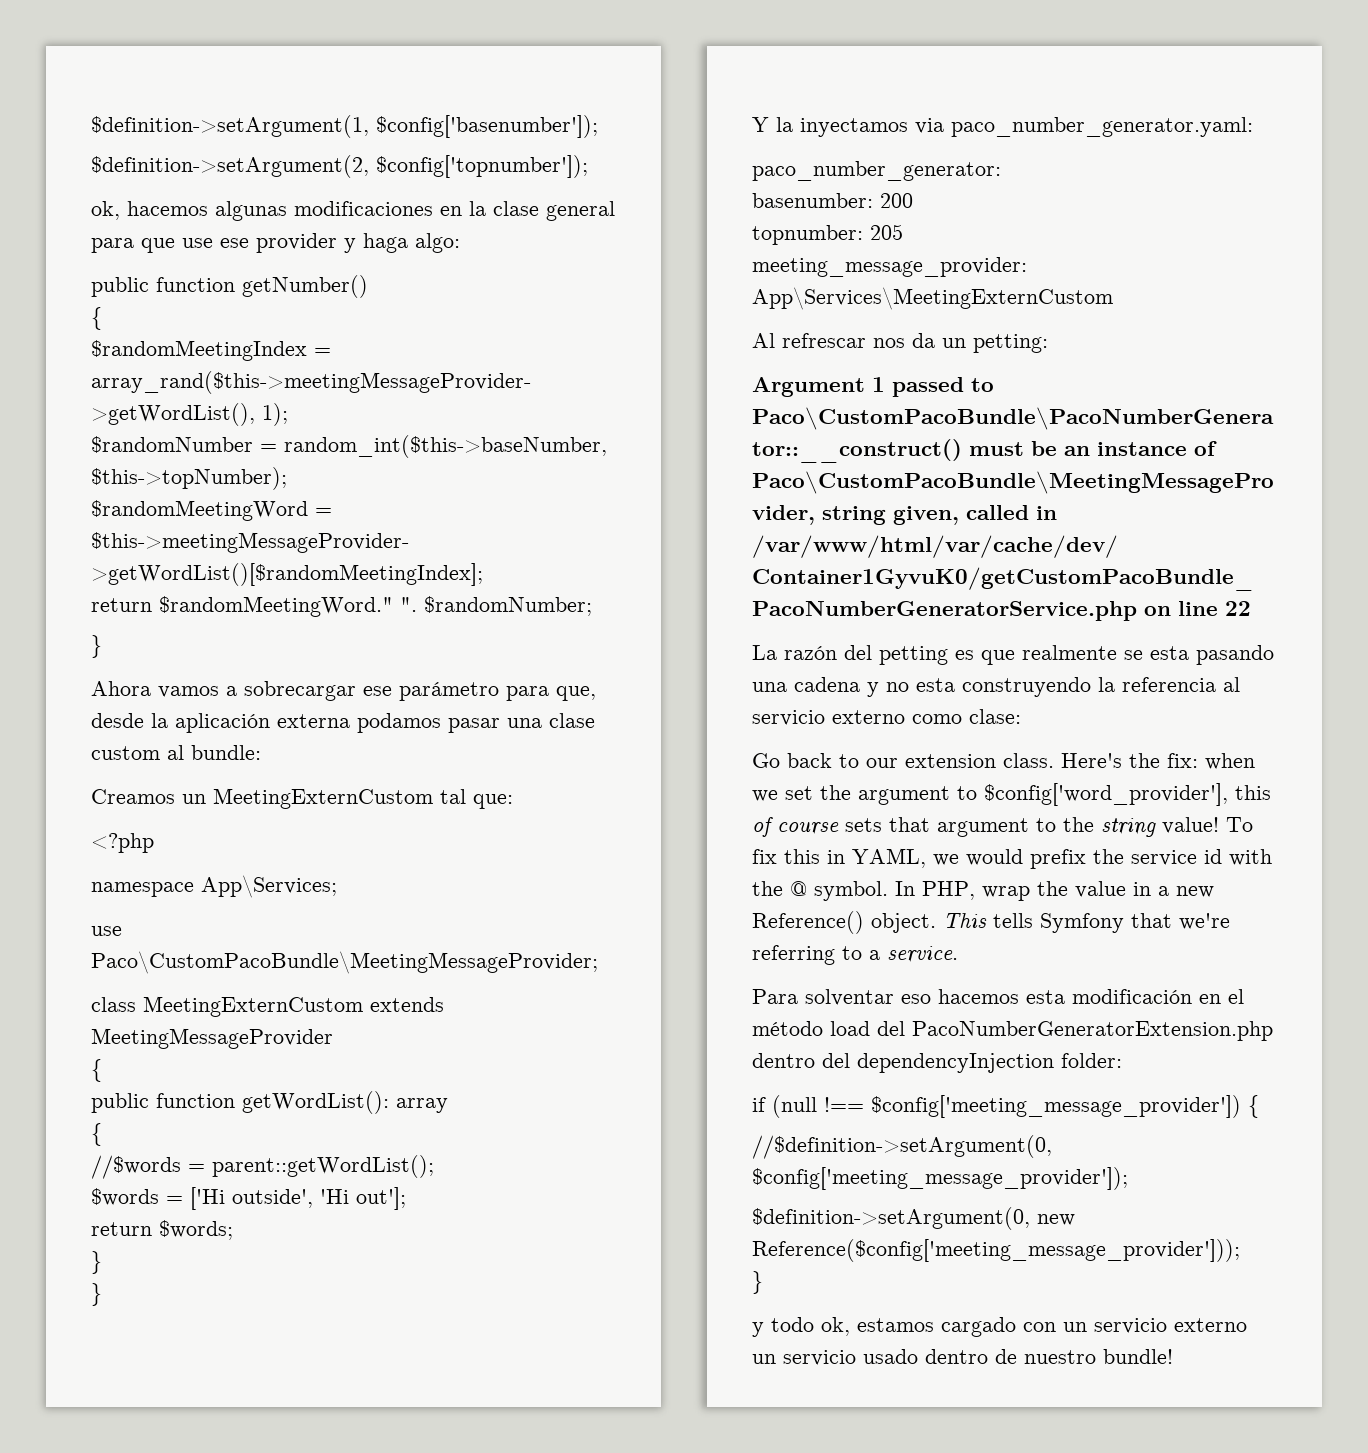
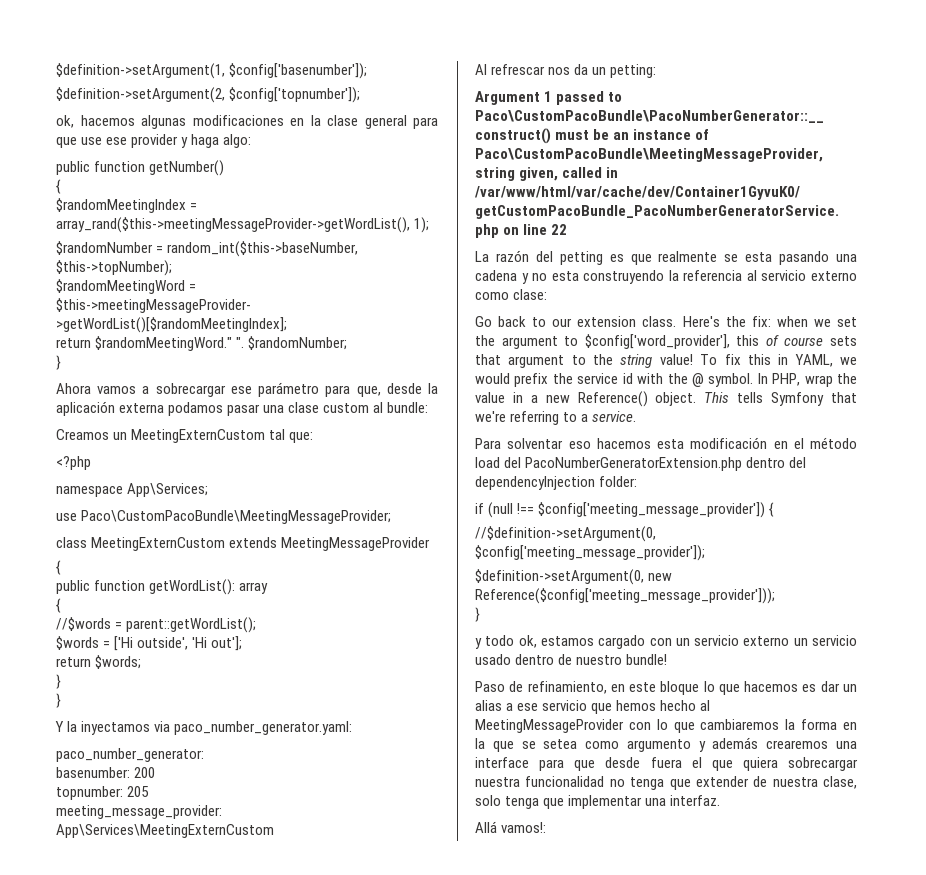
(1173, 1356) none -> [475,681,857,695] [475,700,711,714] [475,719,857,733] [475,737,857,752] [475,757,858,771] [475,776,857,790] [475,795,721,809] [475,821,547,833] // Paso de refinamiento, en este bloque lo que hacemos es dar un alias a ese servicio que hemos hecho al MeetingMessageProvider con lo que cambiaremos la forma en la que se setea como argumento y además crearemos una interface para que desde fuera el que quiera sobrecargar nuestra funcionalidad no tenga que extender de nuestra clase, solo tenga que implementar una interfaz. // Allá vamos!:

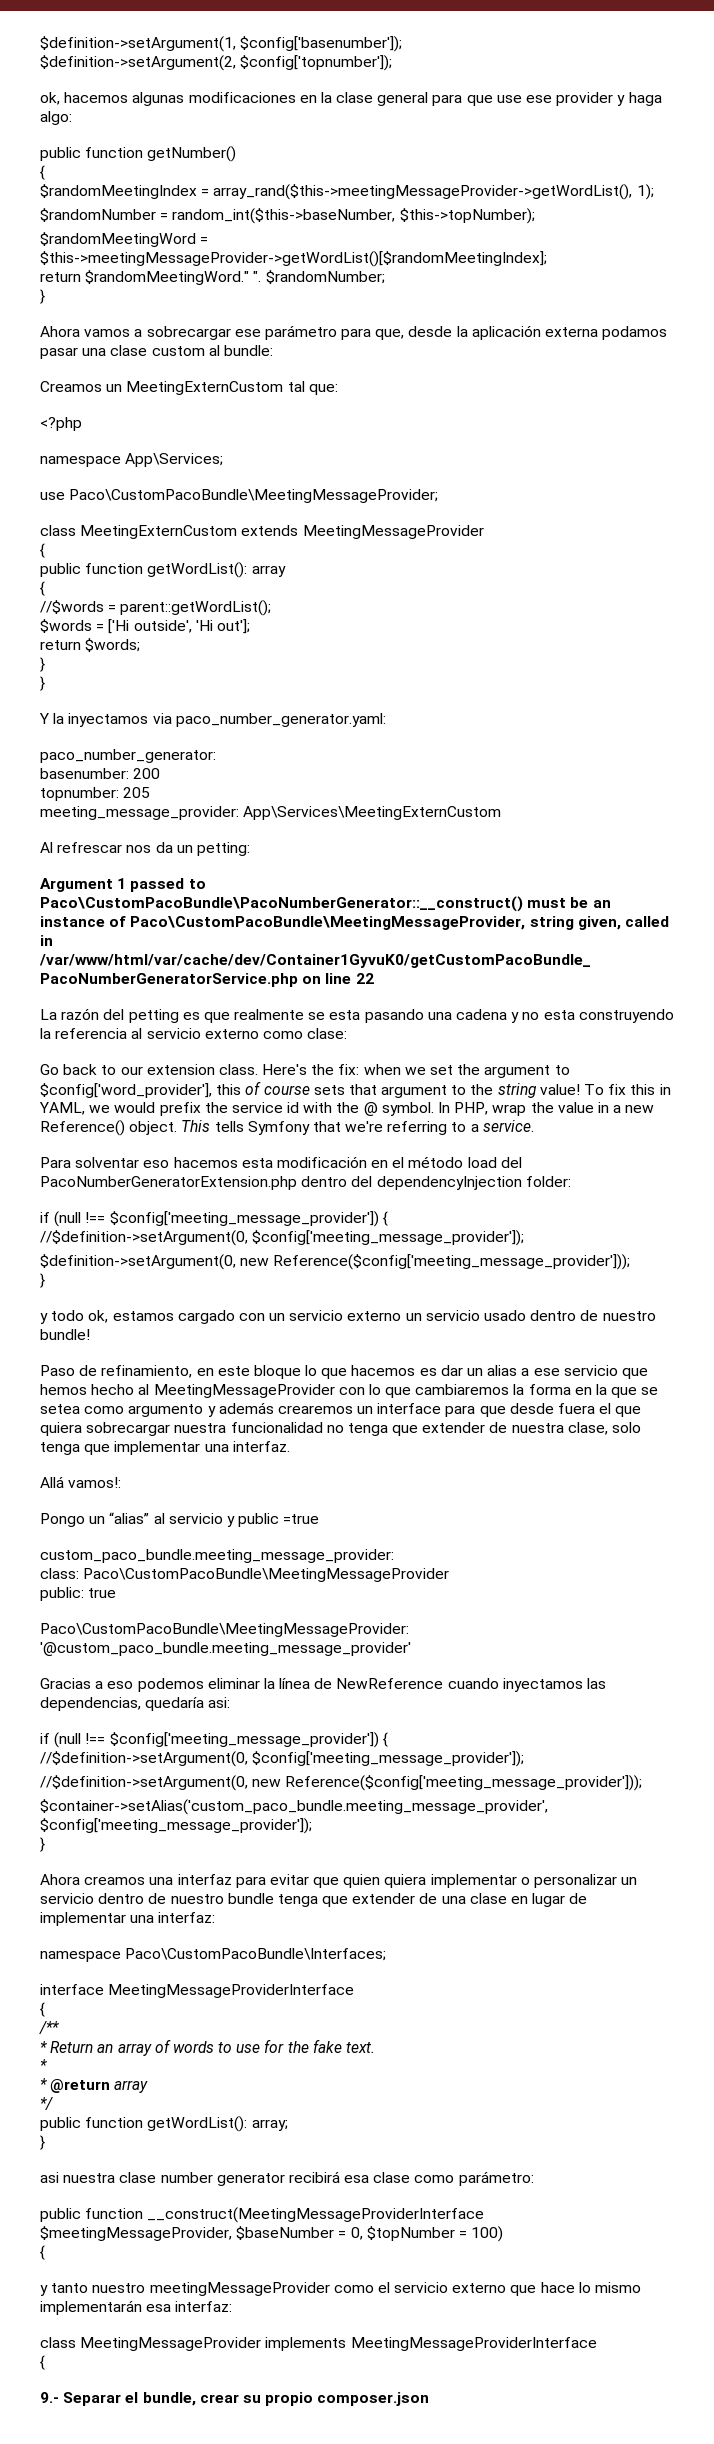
[836,741,857,749] una -> [357,1406,374,1414] un
(547, 827) none -> [40,1512,320,1527] [40,1549,394,1563] [40,1568,450,1582] [40,1587,117,1601] [40,1623,409,1637] [40,1642,411,1656] [40,1678,607,1692] [40,1697,231,1711] [40,1732,388,1748] [40,1751,525,1767] [40,1775,643,1791] [40,1799,548,1815] [40,1818,312,1834] [40,1837,45,1852] [40,1874,638,1888] [40,1893,588,1907] [40,1912,216,1926] [40,1948,387,1962] [40,1984,355,1998] [40,2002,45,2017] [39,2021,59,2034] [40,2039,376,2056] [40,2059,47,2071] [40,2078,149,2093] [40,2097,53,2110] [40,2116,288,2132] [40,2135,45,2150] [40,2171,534,2186] [40,2207,485,2223] [40,2226,504,2242] [40,2245,45,2260] [40,2282,642,2296] [40,2300,233,2315] [40,2337,597,2351] [40,2355,45,2370] [40,2392,430,2406] // Pongo un “alias” al servicio y public =true // custom_paco_bundle.meeting_message_provider: // class: Paco\CustomPacoBundle\MeetingMessageProvider // public: true // Paco\CustomPacoBundle\MeetingMessageProvider: '@custom_paco_bundle.meeting_message_provider' // Gracias a eso podemos eliminar la línea de NewReference cuando inyectamos las dependencias, quedaría asi: // if (null !== $config['meeting_message_provider']) { // //$definition->setArgument(0, $config['meeting_message_provider']); // //$definition->setArgument(0, new Reference($config['meeting_message_provider'])); // $container->setAlias('custom_paco_bundle.meeting_message_provider', $config['meeting_message_provider']); // } // Ahora creamos una interfaz para evitar que quien quiera implementar o personalizar un servicio dentro de nuestro bundle tenga que extender de una clase en lugar de implementar una interfaz: // namespace Paco\CustomPacoBundle\Interfaces; // interface MeetingMessageProviderInterface // { // /** // * Return an array of words to use for the fake text. // * // * @return array // */ // public function getWordList(): array; // } // asi nuestra clase number generator recibirá esa clase como parámetro: // public function __construct(MeetingMessageProviderInterface $meetingMessageProvider, $baseNumber = 0, $topNumber = 100) // { // y tanto nuestro meetingMessageProvider como el servicio externo que hace lo mismo implementarán esa interfaz: // class MeetingMessageProvider implements MeetingMessageProviderInterface // { // 9.- Separar el bundle, crear su propio composer.json

